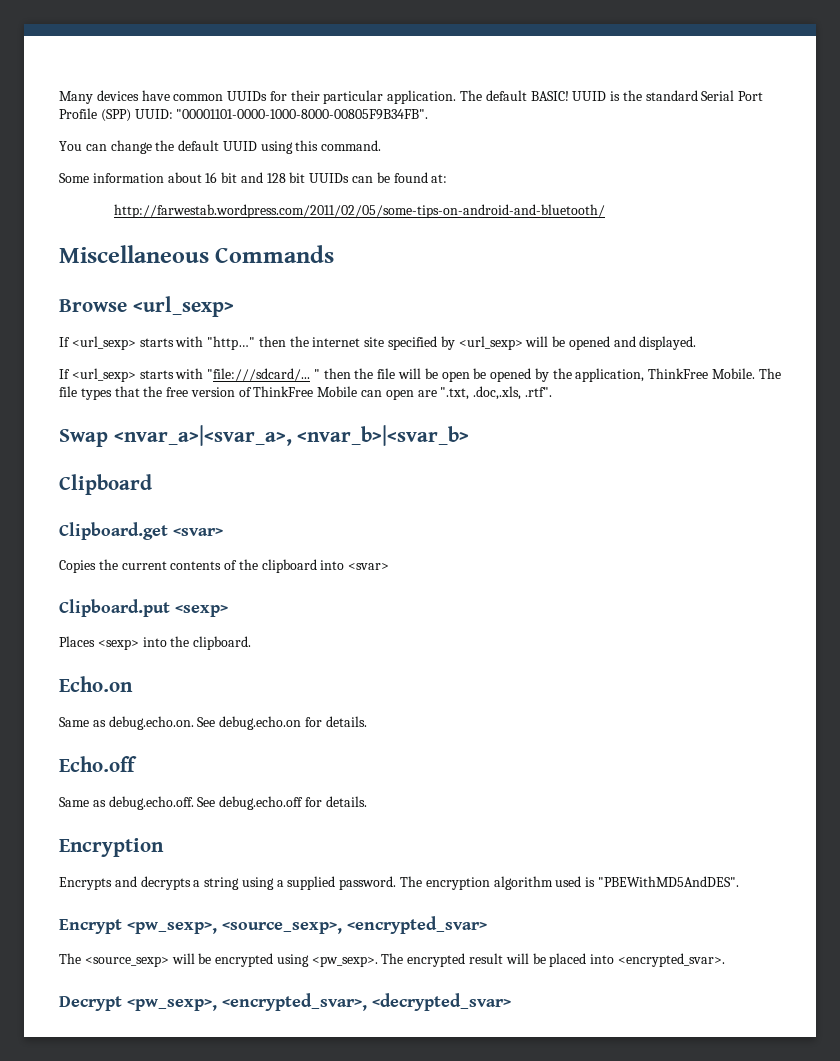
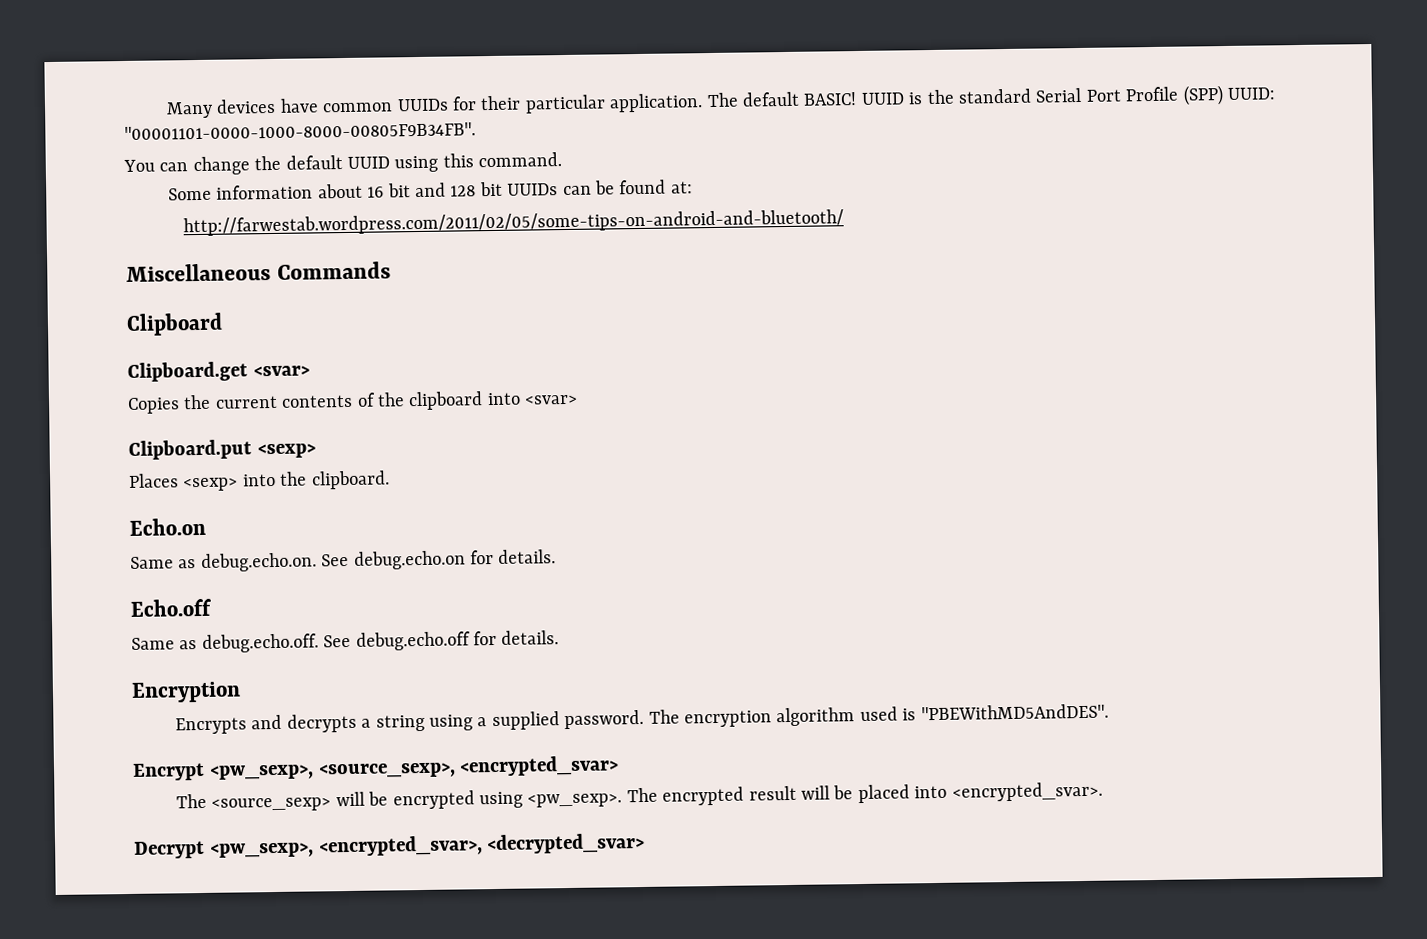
[59,296,234,317] [59,336,697,350] [59,368,781,382] [59,386,552,400] [59,425,470,447] // Browse <url_sexp> // If <url_sexp> starts with "http…" then the internet site specified by <url_sexp> will be opened and displayed. // If <url_sexp> starts with "file:///sdcard/... " then the file will be open be opened by the application, ThinkFree Mobile. The file types that the free version of ThinkFree Mobile can open are ".txt, .doc,.xls, .rtf". // Swap <nvar_a>|<svar_a>, <nvar_b>|<svar_b> -> (391, 270) none

